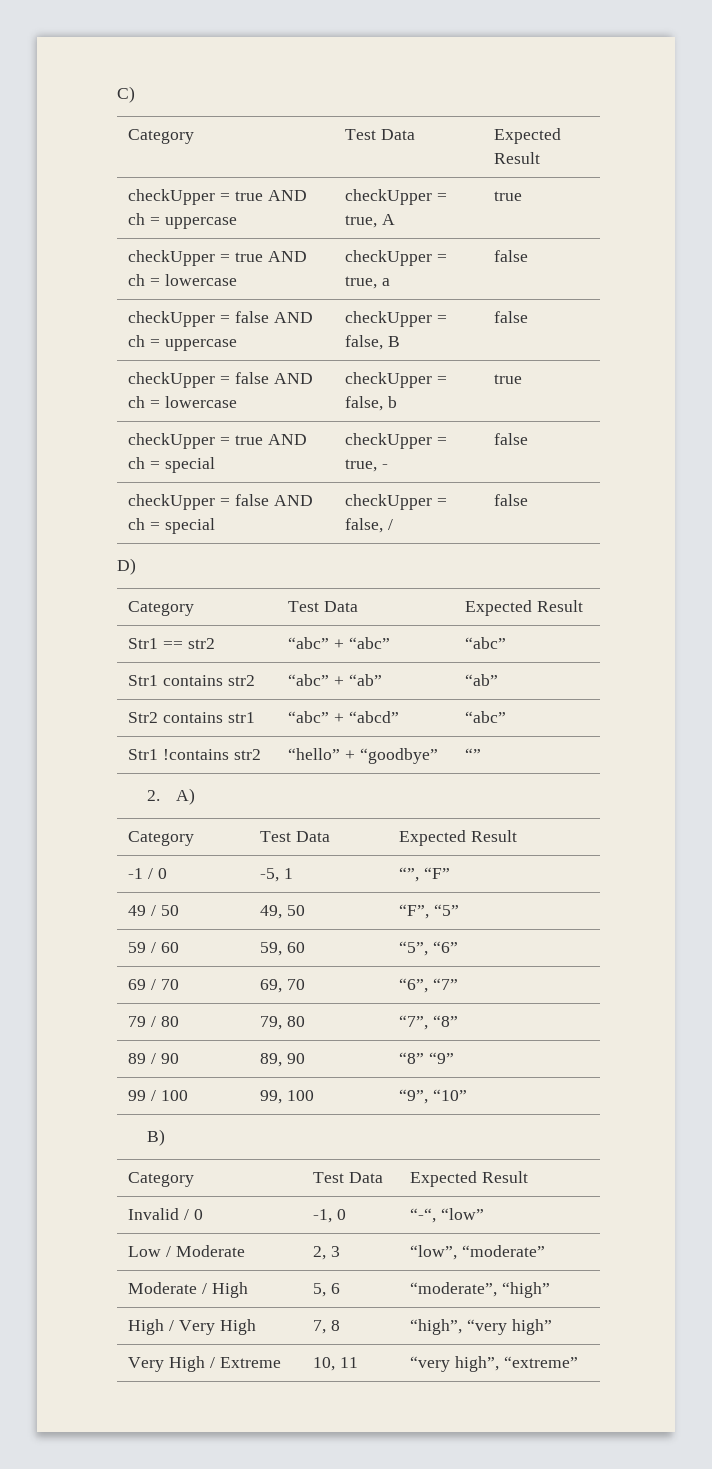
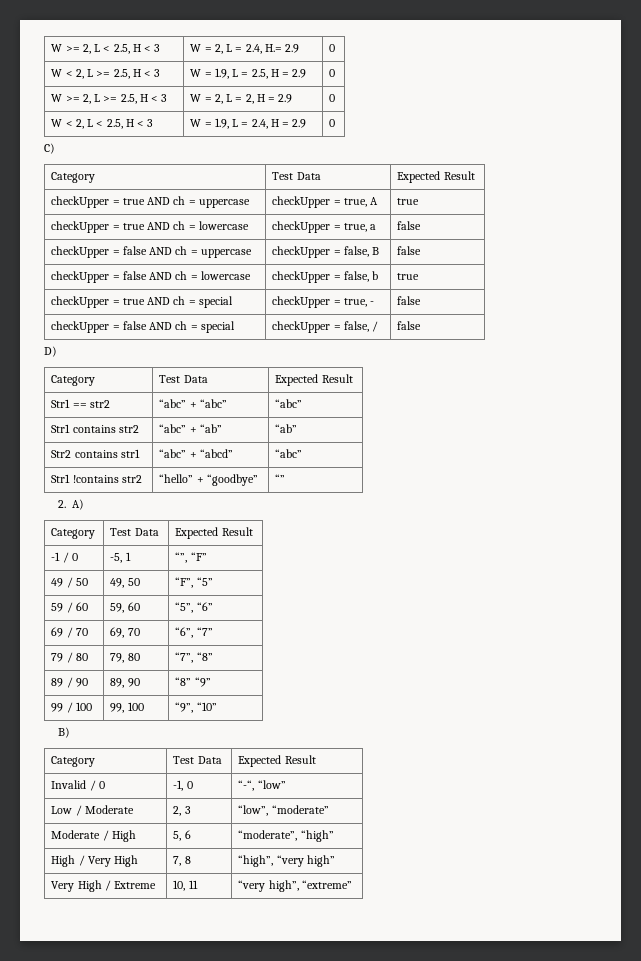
(117, 94) none -> [51,44,161,54] [190,44,300,54] [329,44,336,52] [51,69,161,79] [190,68,307,79] [329,69,336,77] [51,94,168,104] [190,94,293,104] [329,94,336,102] [51,119,154,129] [190,118,307,129] [329,119,336,127] W >= 2, L < 2.5, H < 3 | W = 2, L = 2.4, H.= 2.9 | 0 // W < 2, L >= 2.5, H < 3 | W = 1.9, L = 2.5, H = 2.9 | 0 // W >= 2, L >= 2.5, H < 3 | W = 2, L = 2, H = 2.9 | 0 // W < 2, L < 2.5, H < 3 | W = 1.9, L = 2.4, H = 2.9 | 0 //

